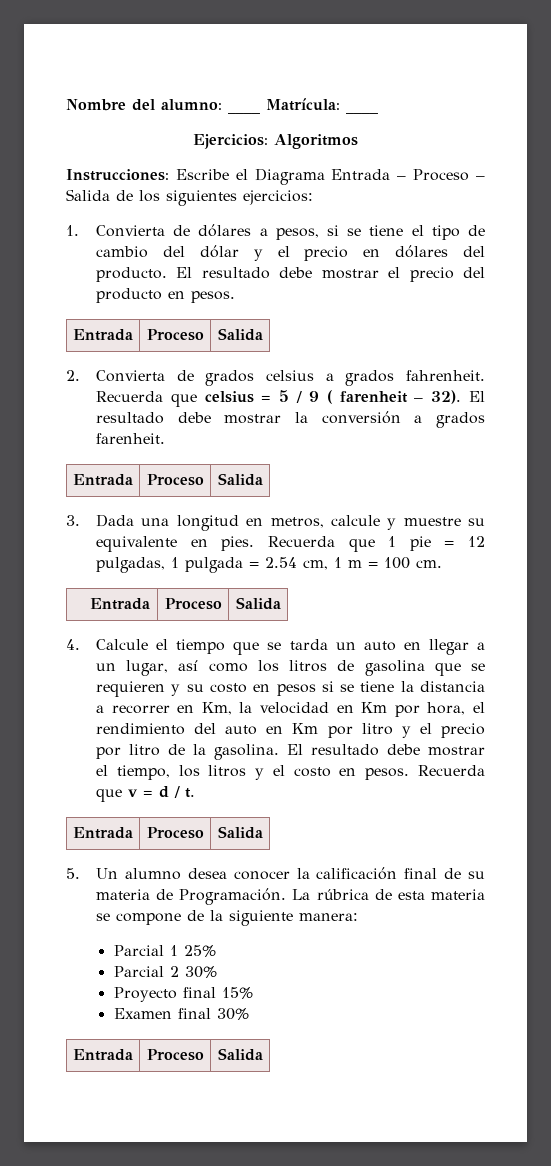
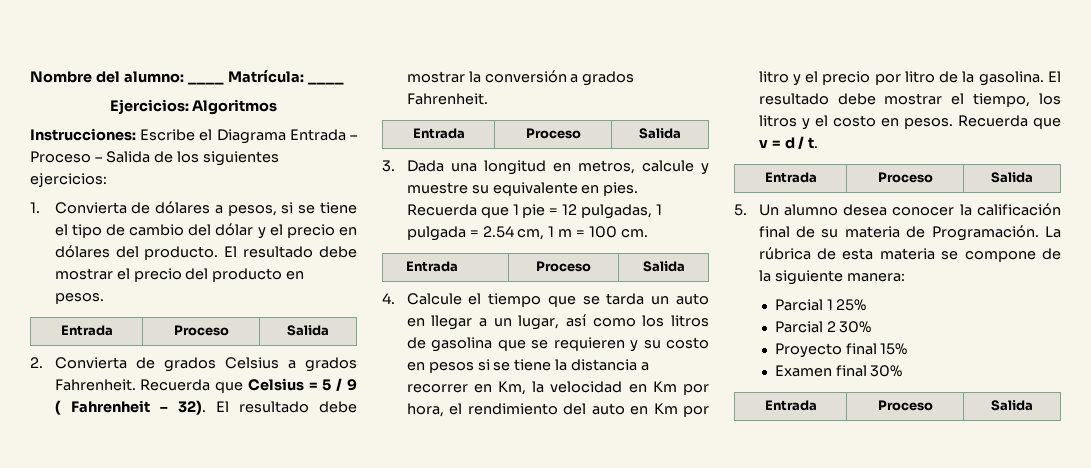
[266,370,485,386] [96,391,254,407] celsius a grados fahrenheit. Recuerda que celsius -> [224,357,357,372] [54,378,304,393] Celsius a grados Fahrenheit. Recuerda que Celsius
[339,391,408,403] farenheit -> [70,400,150,413] Fahrenheit
[96,433,166,444] farenheit. -> [406,93,488,105] Fahrenheit.

